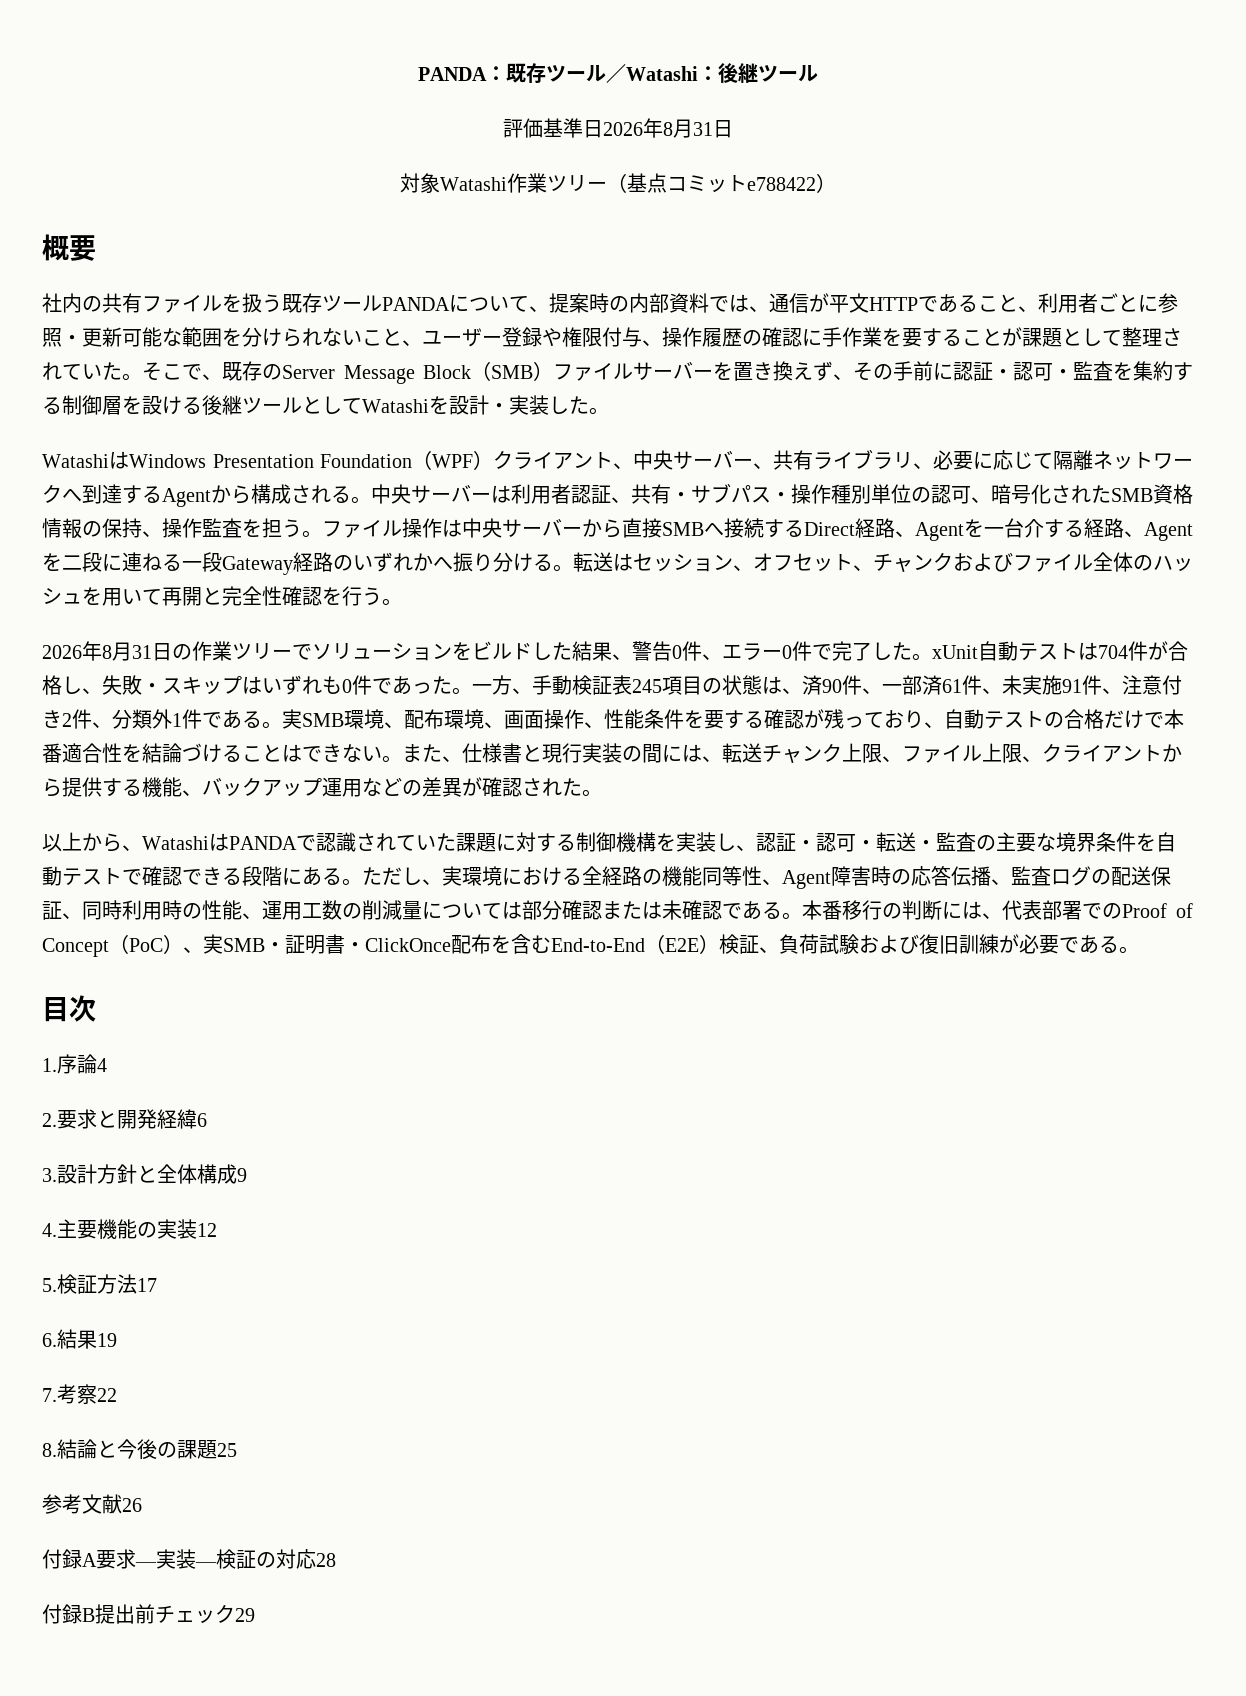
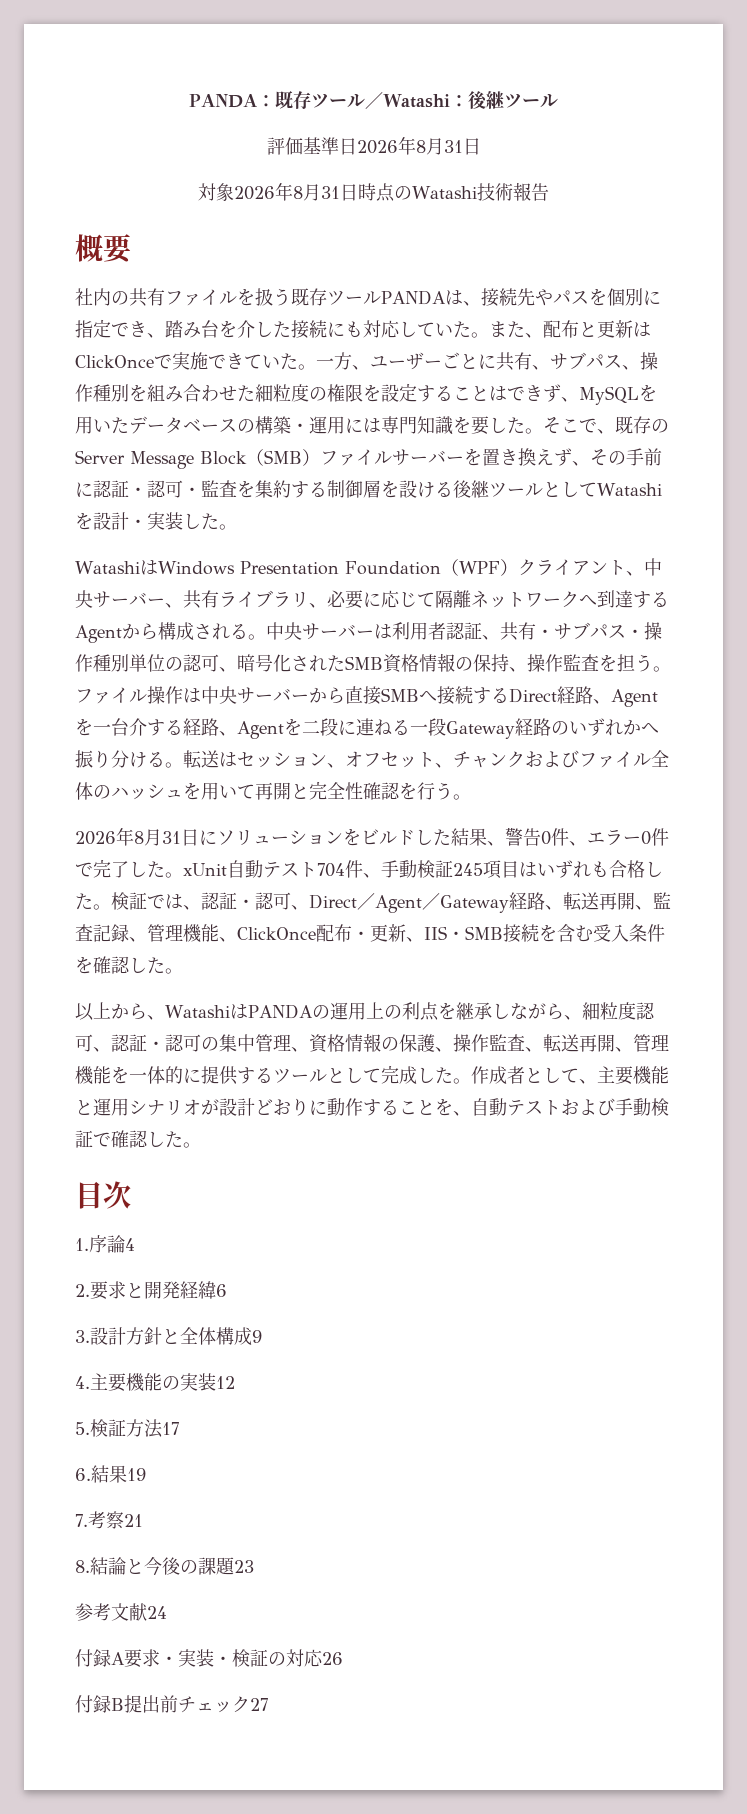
[439,173,836,193] Watashi作業ツリー（基点コミットe788422） -> [234,182,549,202] 2026年8月31日時点のWatashi技術報告
[449,293,1178,313] [42,327,1182,347] [42,362,102,380] について、提案時の内部資料では、通信が平文HTTPであること、利用者ごとに参照・更新可能な範囲を分けられないこと、ユーザー登録や権限付与、操作履歴の確認に手作業を要することが課題として整理されてい -> [444,288,661,307] [75,319,651,339] [75,352,658,371] [75,383,657,405] [75,416,507,435] は、接続先やパスを個別に指定でき、踏み台を介した接続にも対応していた。また、配布と更新はClickOnceで実施できていた。一方、ユーザーごとに共有、サブパス、操作種別を組み合わせた細粒度の権限を設定することはできず、MySQLを用いたデータベースの構築・運用には専門知識を要し
[172,641,312,661] の作業ツリーで -> [199,830,217,845] に
[1078,641,1188,661] [42,675,1182,695] [42,709,1184,729] [42,743,1182,763] [42,777,562,797] は704件が合格し、失敗・スキップはいずれも0件であった。一方、手動検証表245項目の状態は、済90件、一部済61件、未実施91件、注意付き2件、分類外1件である。実SMB環境、配布環境、画面操作、性能条件を要する確認が残っており、自動テストの合格だけで本番適合性を結論づけることはできない。また、仕様書と現行実装の間には、転送チャンク上限、ファイル上限、クライアントから提供する機能、バックアップ運用などの差異が確認され -> [317,860,663,879] [75,892,671,913] [75,924,665,943] [75,956,147,974] 704件、手動検証245項目はいずれも合格した。検証では、認証・認可、Direct／Agent／Gateway経路、転送再開、監査記録、管理機能、ClickOnce配布・更新、IIS・SMB接続を含む受入条件を確認し
[296,832,1176,852] [42,866,1171,889] [42,900,1193,920] [42,934,1119,957] で認識されていた課題に対する制御機構を実装し、認証・認可・転送・監査の主要な境界条件を自動テストで確認できる段階にある。ただし、実環境における全経路の機能同等性、Agent障害時の応答伝播、監査ログの配送保証、同時利用時の性能、運用工数の削減量については部分確認または未確認である。本番移行の判断には、代表部署でのProof of Concept（PoC）、実SMB・証明書・ClickOnce配布を含むEnd-to-End（E2E）検証、負荷試験および復旧訓練が必要である -> [311,1002,655,1021] [75,1033,669,1053] [75,1065,669,1085] [75,1098,669,1116] [75,1130,183,1148] の運用上の利点を継承しながら、細粒度認可、認証・認可の集中管理、資格情報の保護、操作監査、転送再開、管理機能を一体的に提供するツールとして完成した。作成者として、主要機能と運用シナリオが設計どおりに動作することを、自動テストおよび手動検証で確認した
[97,1388,117,1402] 22 -> [124,1514,143,1527] 21
[217,1443,237,1457] 25 -> [234,1560,254,1573] 23
[122,1498,142,1512] 26 -> [147,1606,167,1619] 24
[135,1549,217,1569] ―実装― -> [160,1649,232,1667] ・実装・
[316,1553,336,1567] 28 -> [322,1652,343,1665] 26
[235,1608,255,1622] 29 -> [250,1698,268,1711] 27

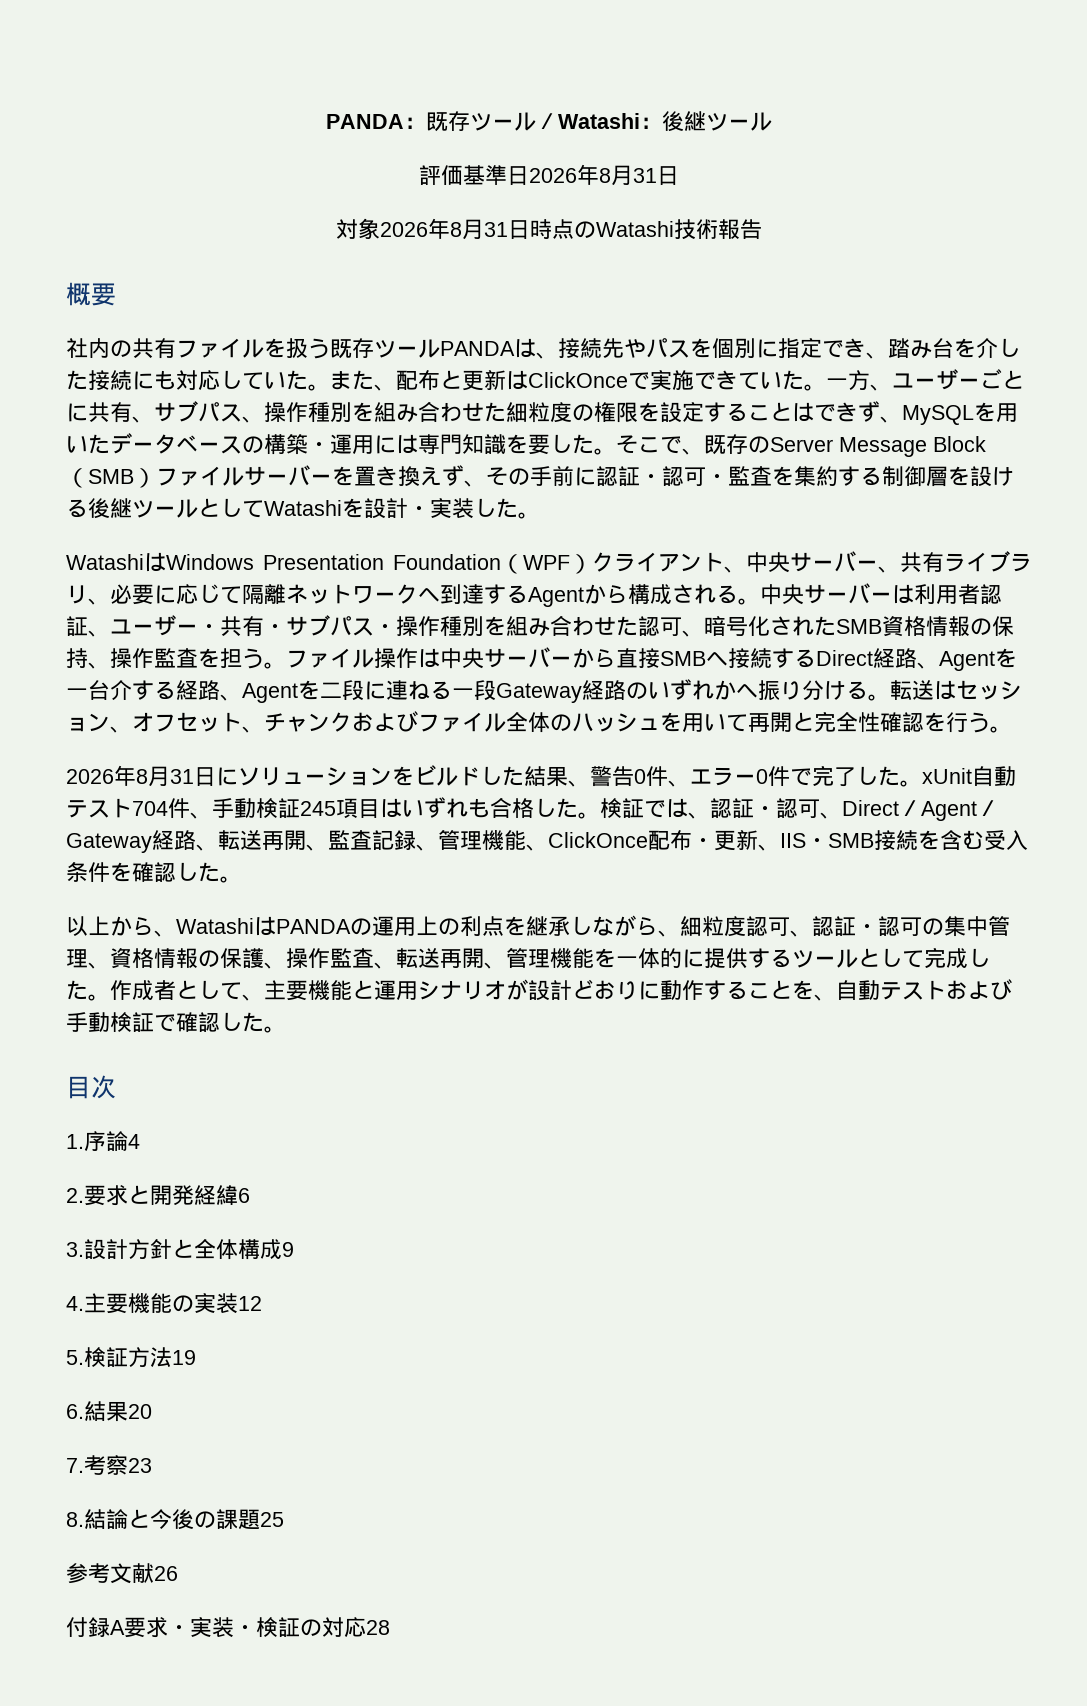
(500, 637) none -> [110,615,220,636] ユーザー・
[129,654,183,672] 単位の -> [484,615,638,636] を組み合わせた
[162,1422,179,1435] 17 -> [172,1350,196,1365] 19
[127,1468,146,1481] 19 -> [128,1404,152,1419] 20
[124,1514,143,1527] 21 -> [128,1458,152,1473] 23
[234,1560,254,1573] 23 -> [260,1512,284,1527] 25
[147,1606,167,1619] 24 -> [154,1566,178,1581] 26
[322,1652,343,1665] [75,1695,268,1713] 26 // 付録B提出前チェック27 -> [366,1620,390,1635] 28

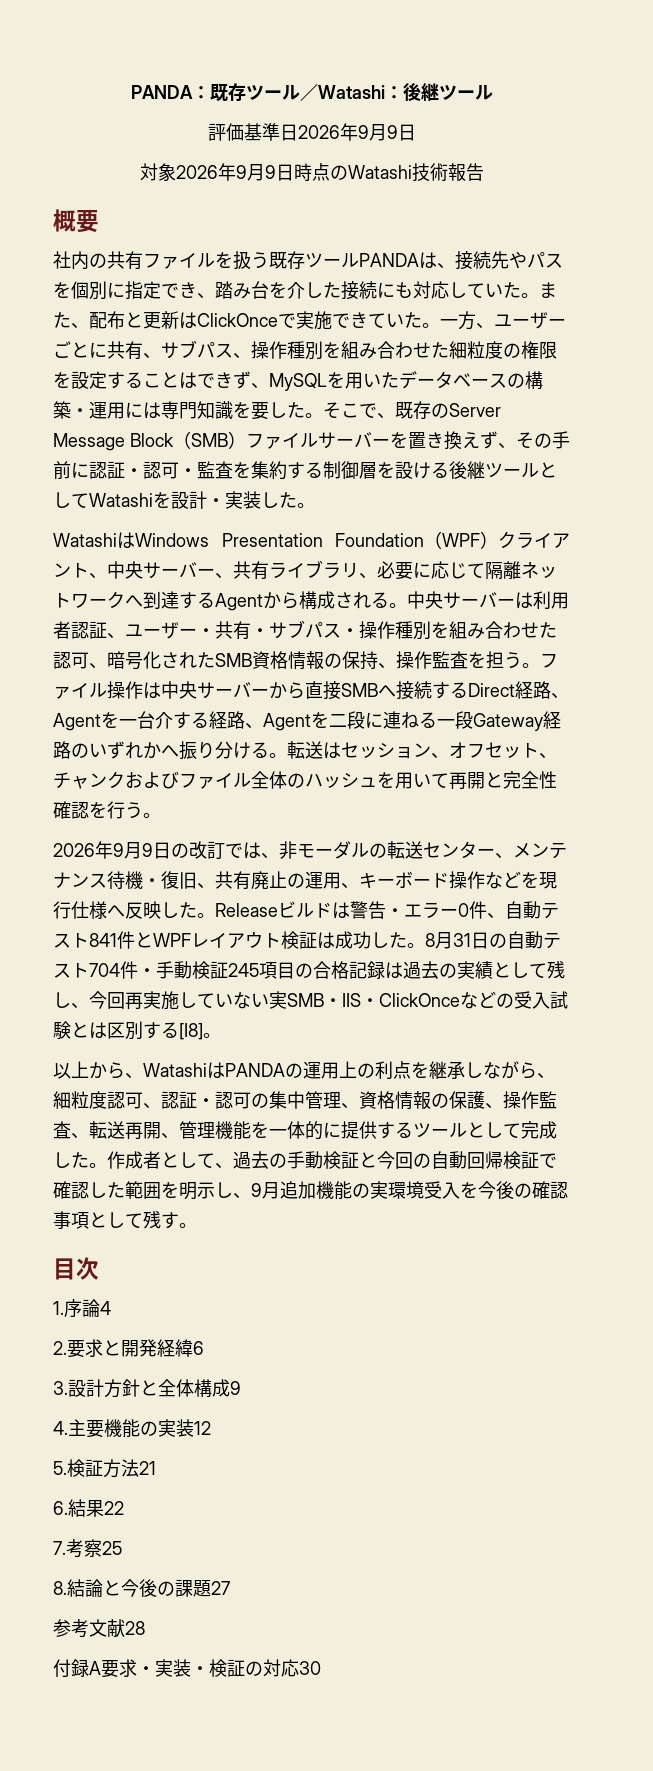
[599,165,657,186] 8月31 -> [357,124,398,141] 9月9
[450,219,508,240] 8月31 -> [235,164,276,181] 9月9
[136,765,972,787] 8月31日にソリューションをビルドした結果、警告0件、エラー0件で完了した。xUnit -> [113,841,567,859] [53,871,557,890] [53,901,559,919] [53,931,507,949] 9月9日の改訂では、非モーダルの転送センター、メンテナンス待機・復旧、共有廃止の運用、キーボード操作などを現行仕様へ反映した。Releaseビルドは警告・エラー0件、自動テスト841件とWPFレイアウト検証は成功した。8月31日の
[190,812,212,819] 、 -> [138,968,156,977] ・
[380,797,999,821] [66,830,1028,853] [66,862,220,882] はいずれも合格した。検証では、認証・認可、Direct／Agent／Gateway経路、転送再開、監査記録、管理機能、ClickOnce配布・更新、IIS・SMB接続を含む受入条件を確認した -> [295,961,565,979] [53,991,568,1010] [53,1021,203,1040] の合格記録は過去の実績として残し、今回再実施していない実SMB・IIS・ClickOnceなどの受入試験とは区別する[I8]
[264,979,1012,1001] [66,1012,264,1032] 主要機能と運用シナリオが設計どおりに動作することを、自動テストおよび手動検証で確認した -> [233,1151,557,1169] [53,1181,568,1200] [53,1211,179,1229] 過去の手動検証と今回の自動回帰検証で確認した範囲を明示し、9月追加機能の実環境受入を今後の確認事項として残す
[172,1350,196,1365] 19 -> [139,1461,156,1475] 21
[128,1404,152,1419] 20 -> [104,1501,124,1515] 22
[128,1458,152,1473] 23 -> [102,1541,122,1555] 25
[260,1512,284,1527] 25 -> [211,1581,230,1595] 27
[154,1566,178,1581] 26 -> [125,1621,145,1635] 28
[366,1620,390,1635] 28 -> [299,1661,321,1675] 30

